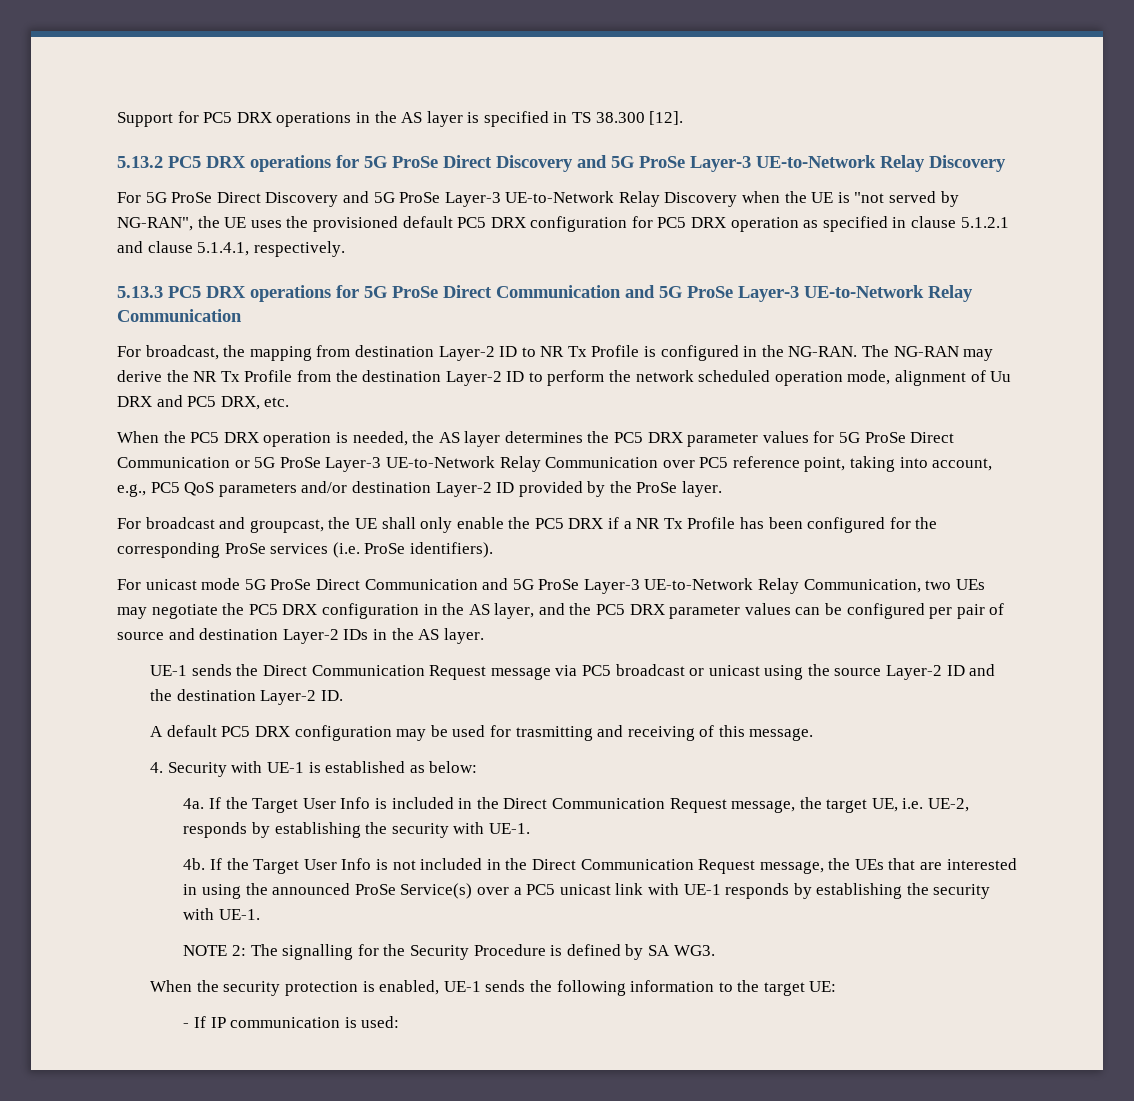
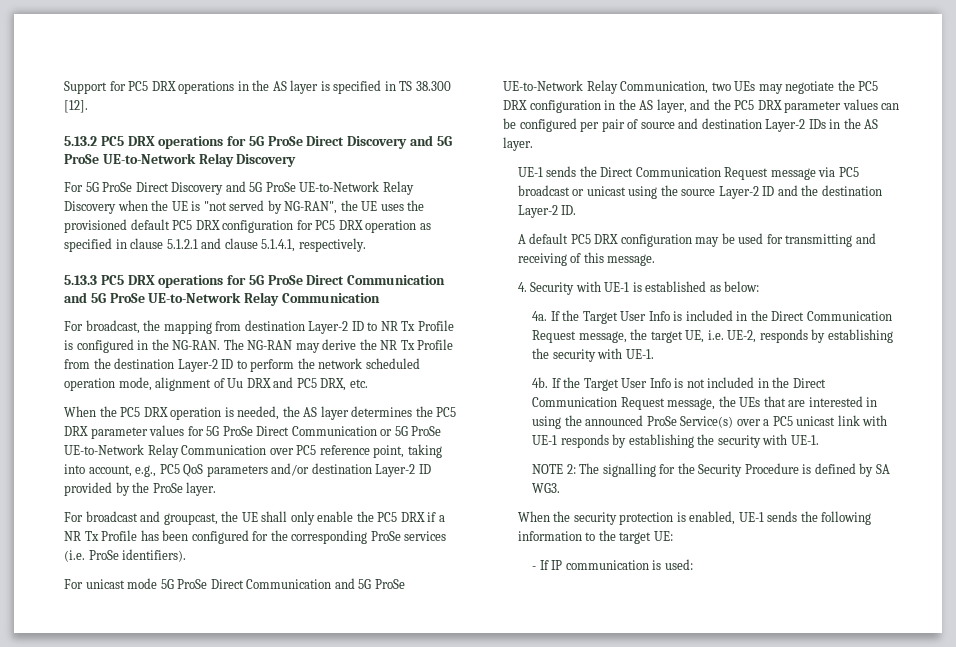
[690,156,751,172] Layer-3 -> (99, 159) none
[444,192,501,207] Layer-3 -> (296, 187) none
[738,286,799,302] Layer-3 -> (145, 298) none
[325,457,382,472] Layer-3 -> (442, 431) none
[583,579,640,594] Layer-3 -> (405, 584) none
[515,726,593,741] trasmitting -> [785,234,853,247] transmitting

